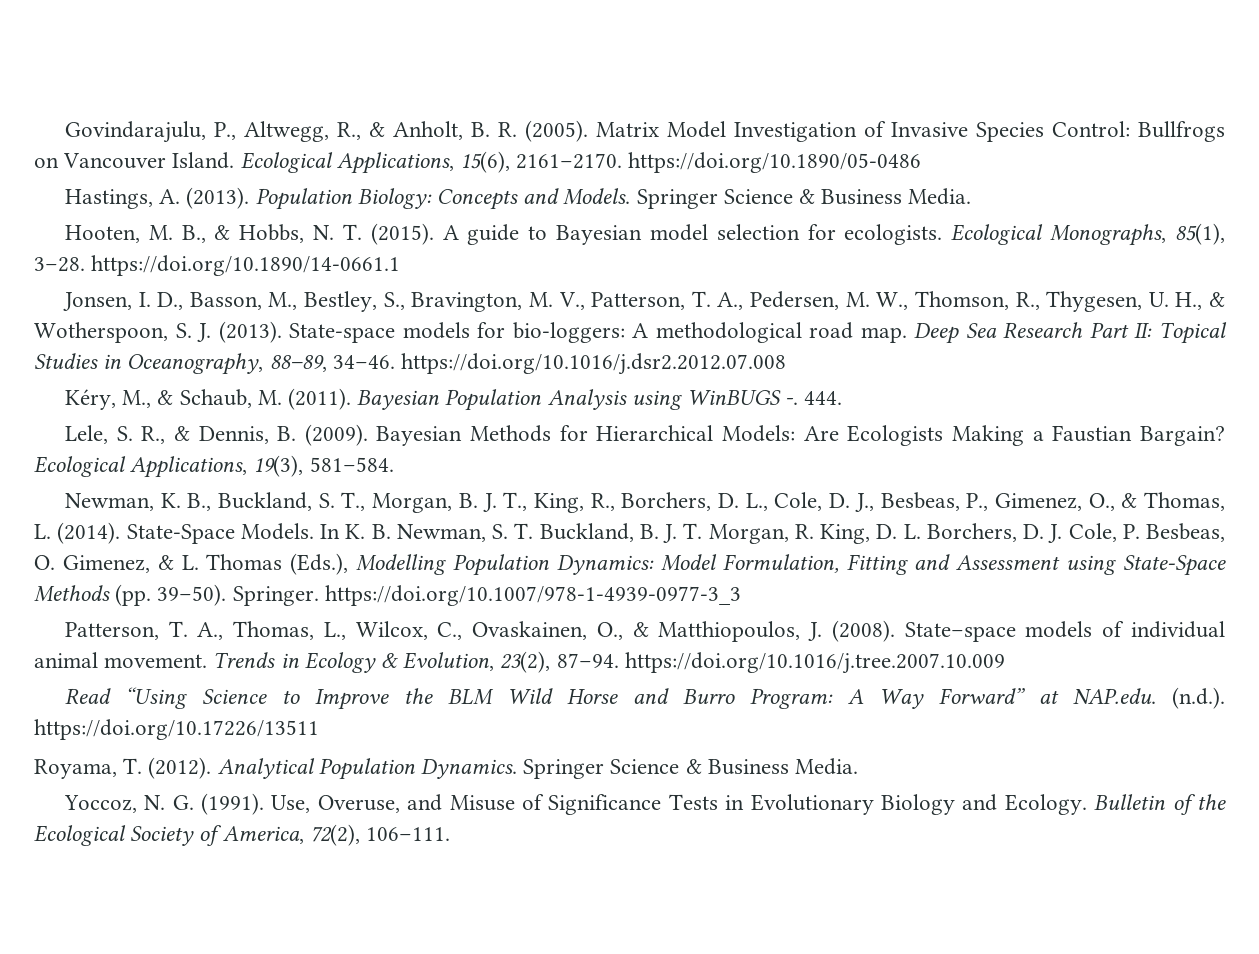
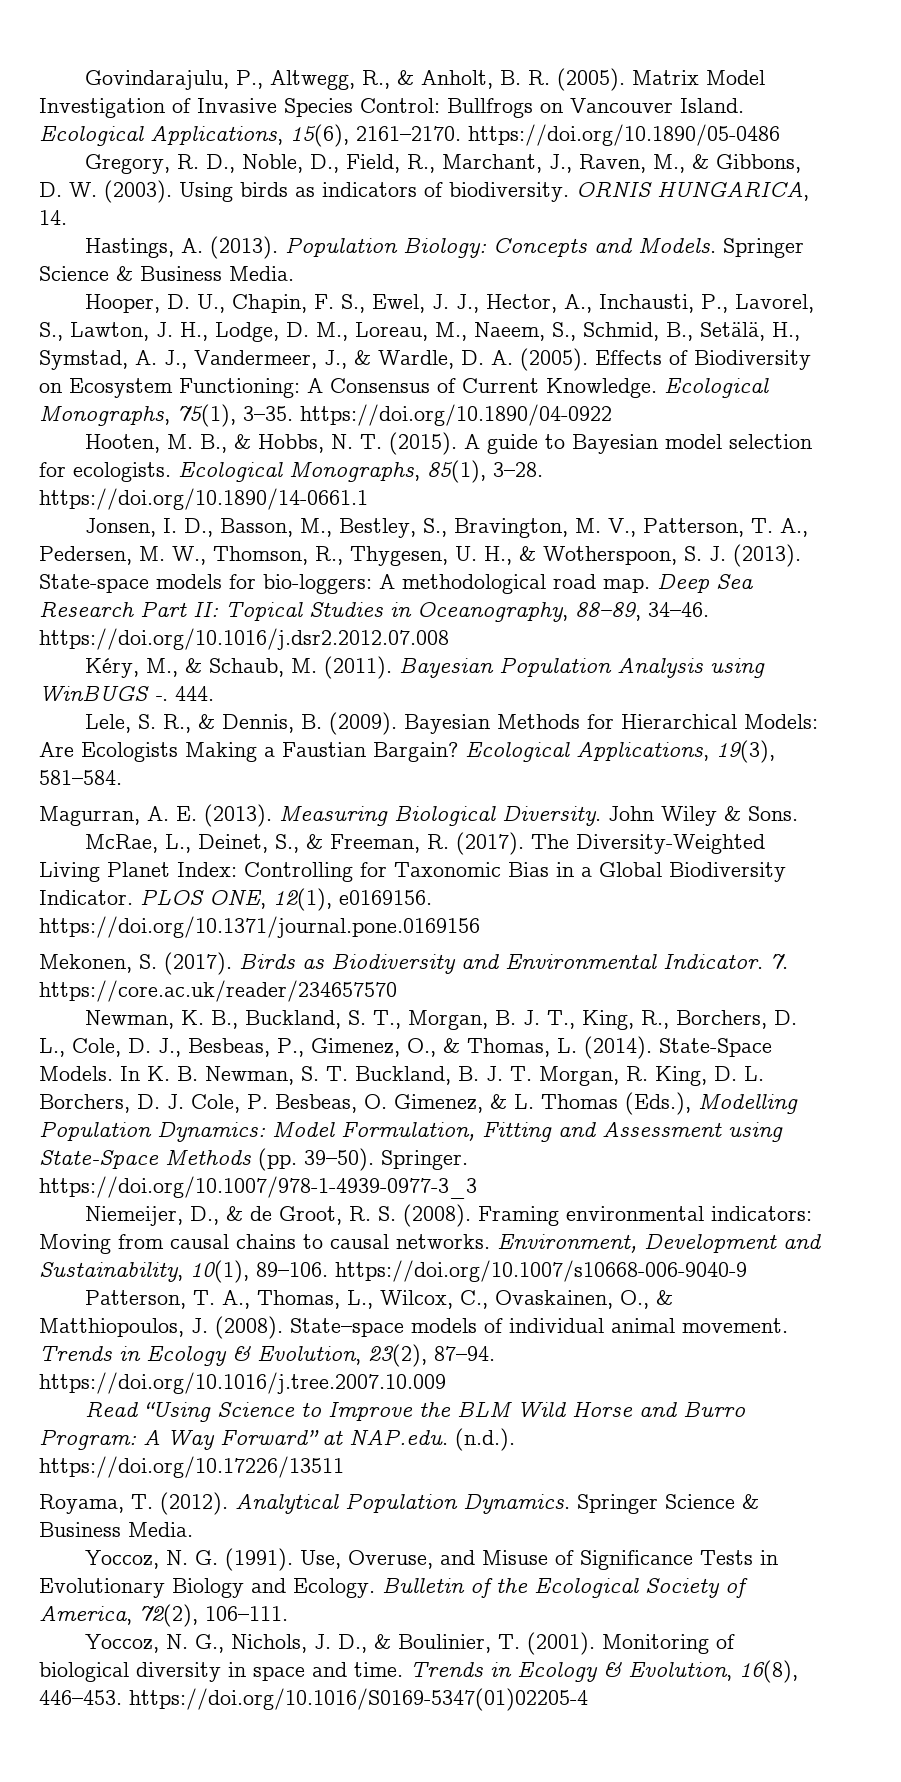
(922, 162) none -> [84,154,801,174] [39,180,809,203] [39,210,67,225] // Gregory, R. D., Noble, D., Field, R., Marchant, J., Raven, M., & Gibbons, D. W. (2003). Using birds as indicators of biodiversity. ORNIS HUNGARICA, 14.
(972, 196) none -> [84,294,814,313] [39,322,800,342] [39,348,811,371] [39,378,769,398] [39,404,612,427] // Hooper, D. U., Chapin, F. S., Ewel, J. J., Hector, A., Inchausti, P., Lavorel, S., Lawton, J. H., Lodge, D. M., Loreau, M., Naeem, S., Schmid, B., Setälä, H., Symstad, A. J., Vandermeer, J., & Wardle, D. A. (2005). Effects of Biodiversity on Ecosystem Functioning: A Consensus of Current Knowledge. Ecological Monographs, 75(1), 3–35. https://doi.org/10.1890/04-0922
(394, 464) none -> [39,804,798,827] [84,832,765,855] [39,862,786,882] [39,888,432,911] [39,916,480,938] [39,952,788,975] [39,980,397,1002] // Magurran, A. E. (2013). Measuring Biological Diversity. John Wiley & Sons. // McRae, L., Deinet, S., & Freeman, R. (2017). The Diversity-Weighted Living Planet Index: Controlling for Taxonomic Bias in a Global Biodiversity Indicator. PLOS ONE, 12(1), e0169156. https://doi.org/10.1371/journal.pone.0169156 // Mekonen, S. (2017). Birds as Biodiversity and Environmental Indicator. 7. https://core.ac.uk/reader/234657570
(741, 595) none -> [84,1204,812,1227] [39,1233,821,1254] [39,1260,747,1283] // Niemeijer, D., & de Groot, R. S. (2008). Framing environmental indicators: Moving from causal chains to causal networks. Environment, Development and Sustainability, 10(1), 89–106. https://doi.org/10.1007/s10668-006-9040-9
(451, 834) none -> [84,1632,735,1655] [39,1660,798,1683] [39,1688,588,1711] // Yoccoz, N. G., Nichols, J. D., & Boulinier, T. (2001). Monitoring of biological diversity in space and time. Trends in Ecology & Evolution, 16(8), 446–453. https://doi.org/10.1016/S0169-5347(01)02205-4

